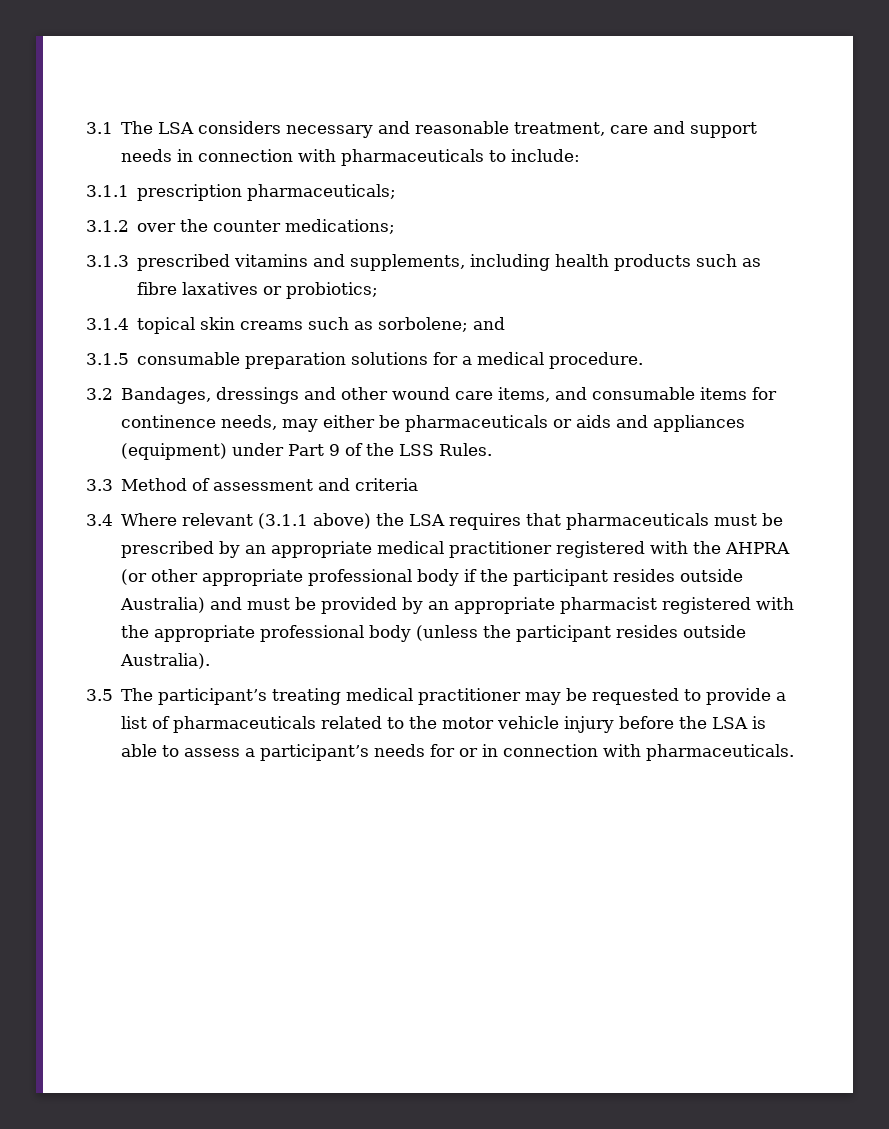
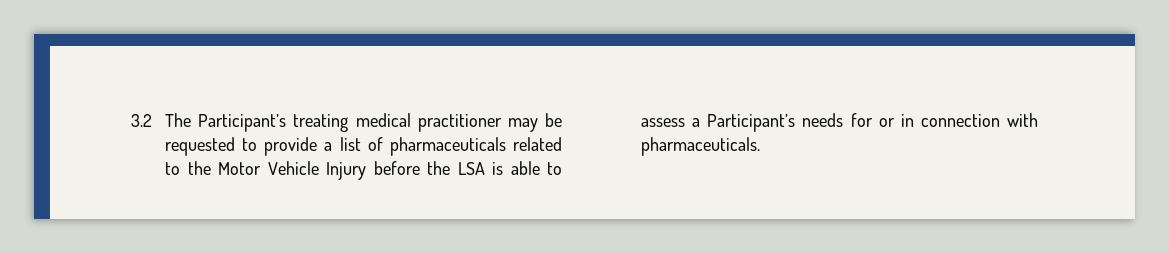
[86,121,758,138] [121,149,581,166] [86,184,397,201] [86,219,396,234] [86,254,762,271] [137,282,379,299] [86,317,506,334] [86,352,644,369] [86,387,778,404] [121,415,746,432] [121,443,493,460] [86,478,419,491] [86,513,784,530] [121,541,791,558] [121,569,744,586] [120,597,795,614] [121,625,747,642] [120,653,211,669] [86,688,268,705] 3.1 The LSA considers necessary and reasonable treatment, care and support needs in connection with pharmaceuticals to include: // 3.1.1 prescription pharmaceuticals; // 3.1.2 over the counter medications; // 3.1.3 prescribed vitamins and supplements, including health products such as fibre laxatives or probiotics; // 3.1.4 topical skin creams such as sorbolene; and // 3.1.5 consumable preparation solutions for a medical procedure. // 3.2 Bandages, dressings and other wound care items, and consumable items for continence needs, may either be pharmaceuticals or aids and appliances (equipment) under Part 9 of the LSS Rules. // 3.3 Method of assessment and criteria // 3.4 Where relevant (3.1.1 above) the LSA requires that pharmaceuticals must be prescribed by an appropriate medical practitioner registered with the AHPRA (or other appropriate professional body if the participant resides outside Australia) and must be provided by an appropriate pharmacist registered with the appropriate professional body (unless the participant resides outside Australia). // 3.5 The participant’s -> [131,113,287,132] 3.2 The Participant’s
[442,716,615,733] motor vehicle injury -> [218,161,367,180] Motor Vehicle Injury
[260,744,370,761] participant’s -> [707,114,796,132] Participant’s

